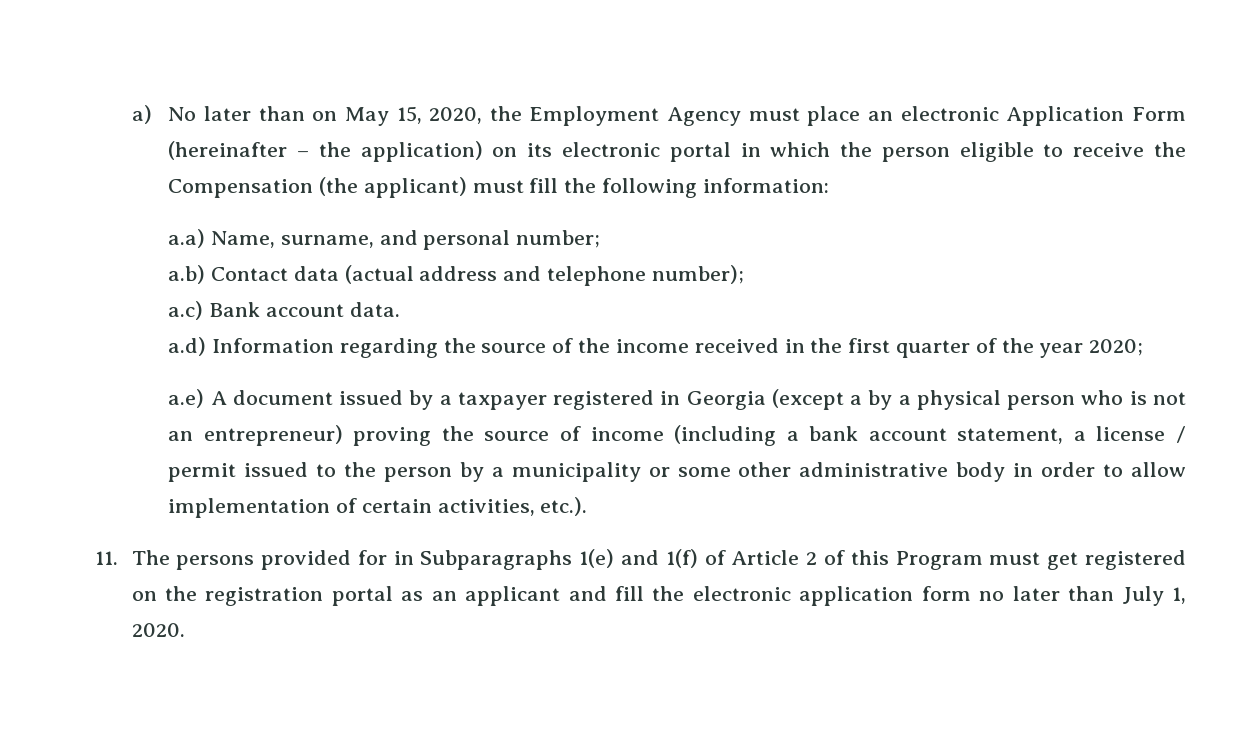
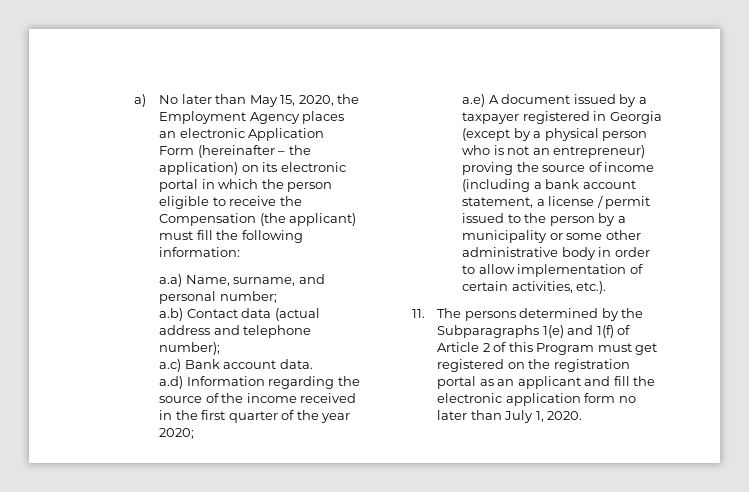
[312,111,338,121] on -> (247, 99) none
[748,106,861,126] must place -> [302,111,345,124] places
[850,395,863,405] a -> (511, 134) none
[261,550,414,570] provided for in -> [519,308,644,321] determined by the

